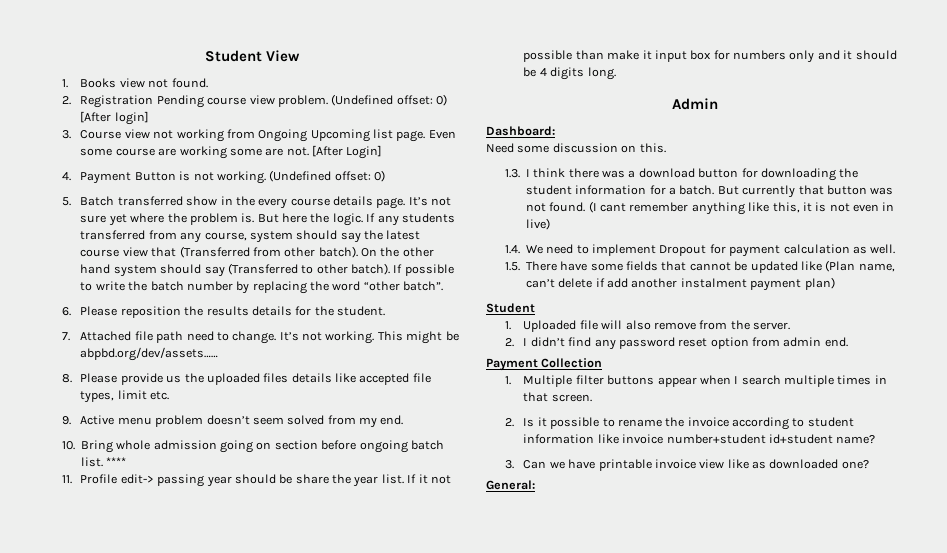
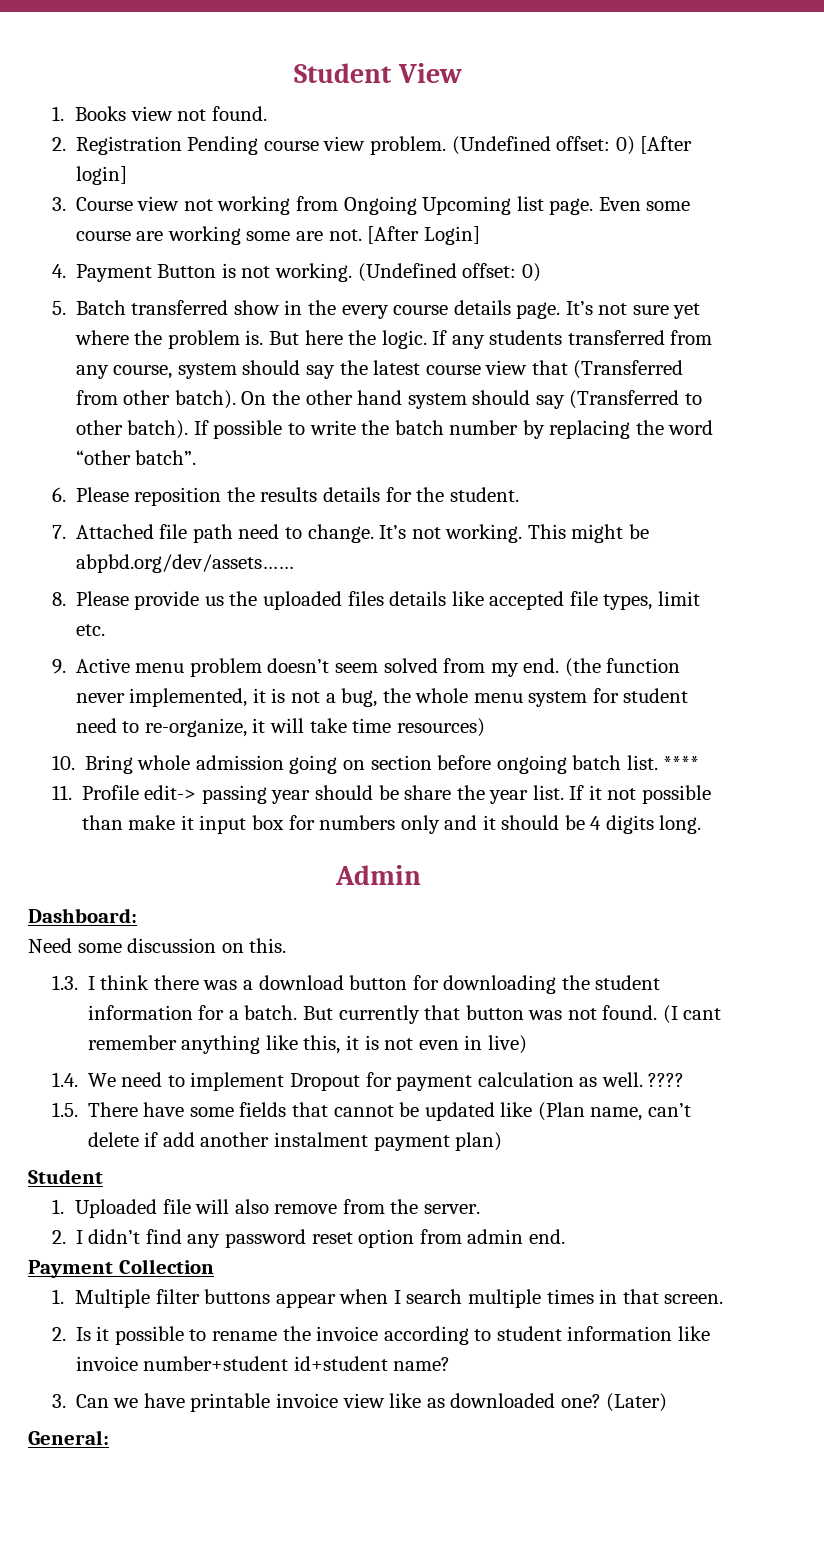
(404, 420) none -> [564,658,681,677] [75,688,689,707] [75,718,485,737] (the function never implemented, it is not a bug, the whole menu system for student need to re-organize, it will take time resources)
(896, 249) none -> [648,1073,685,1087] ????
(869, 464) none -> [606,1393,668,1412] (Later)

